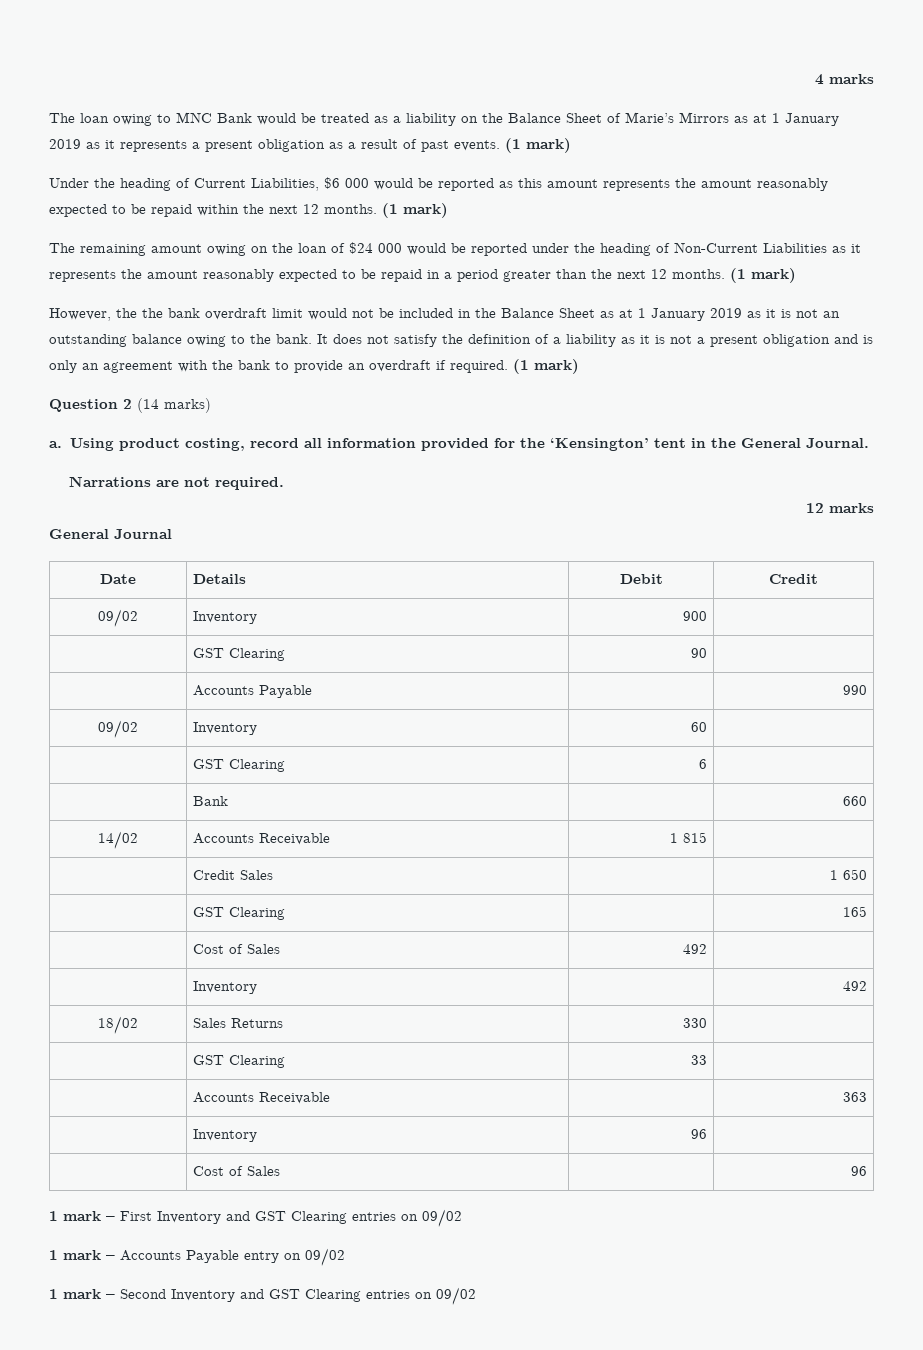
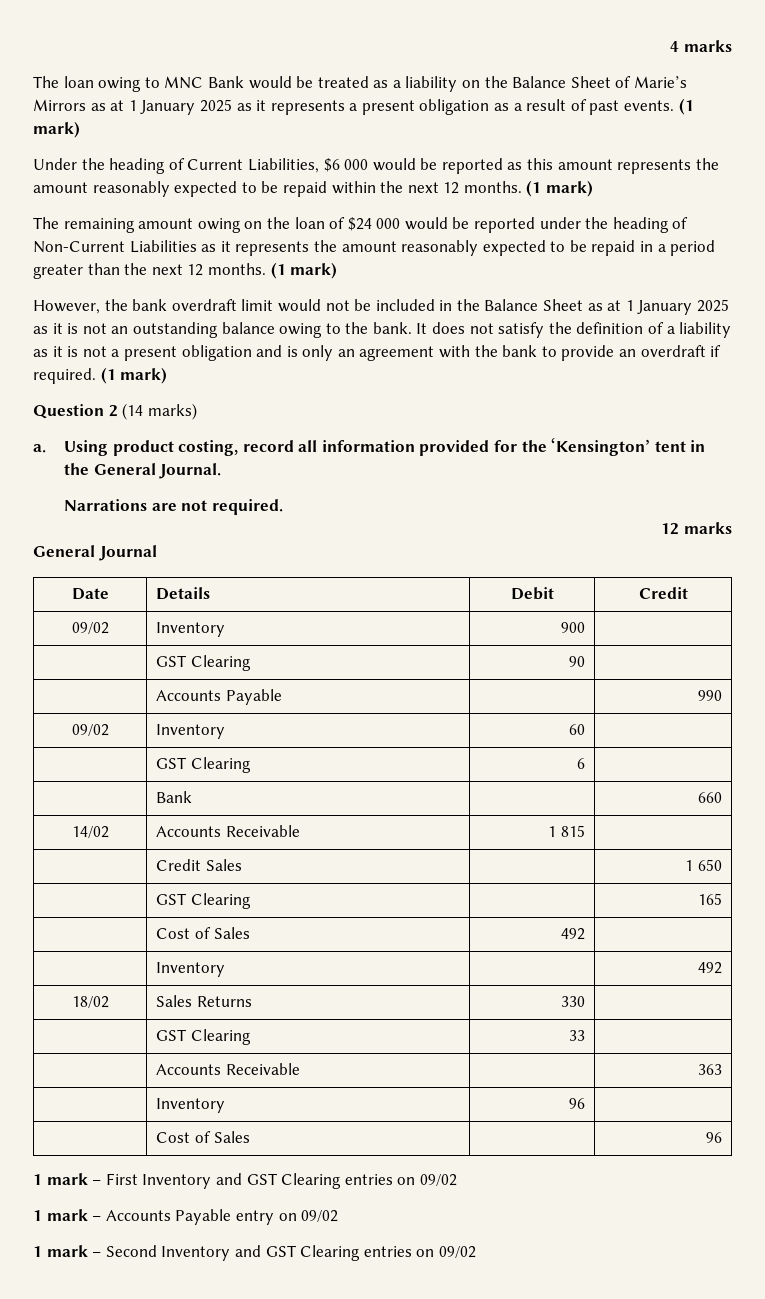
[49,139,81,149] 2019 -> [199,99,232,112] 2025
[142,308,163,318] the -> (128, 305) none
[710,308,742,318] 2019 -> [697,299,730,312] 2025

